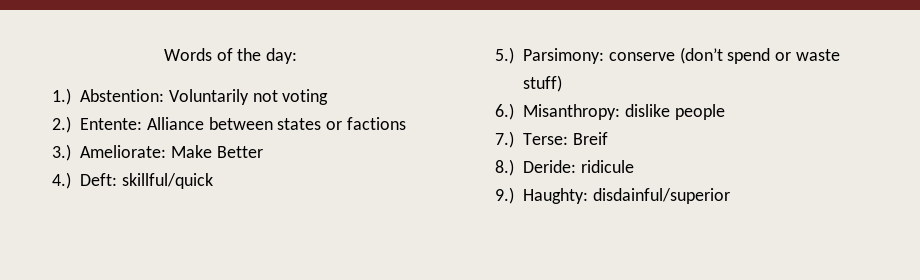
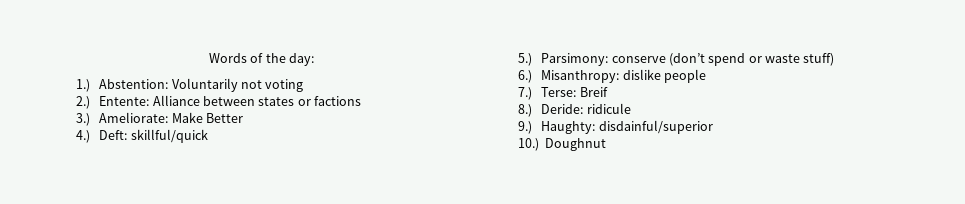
(730, 196) none -> [517,138,606,151] // 10.) Doughnut

